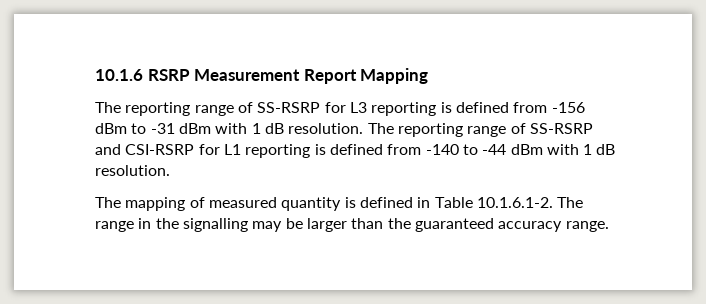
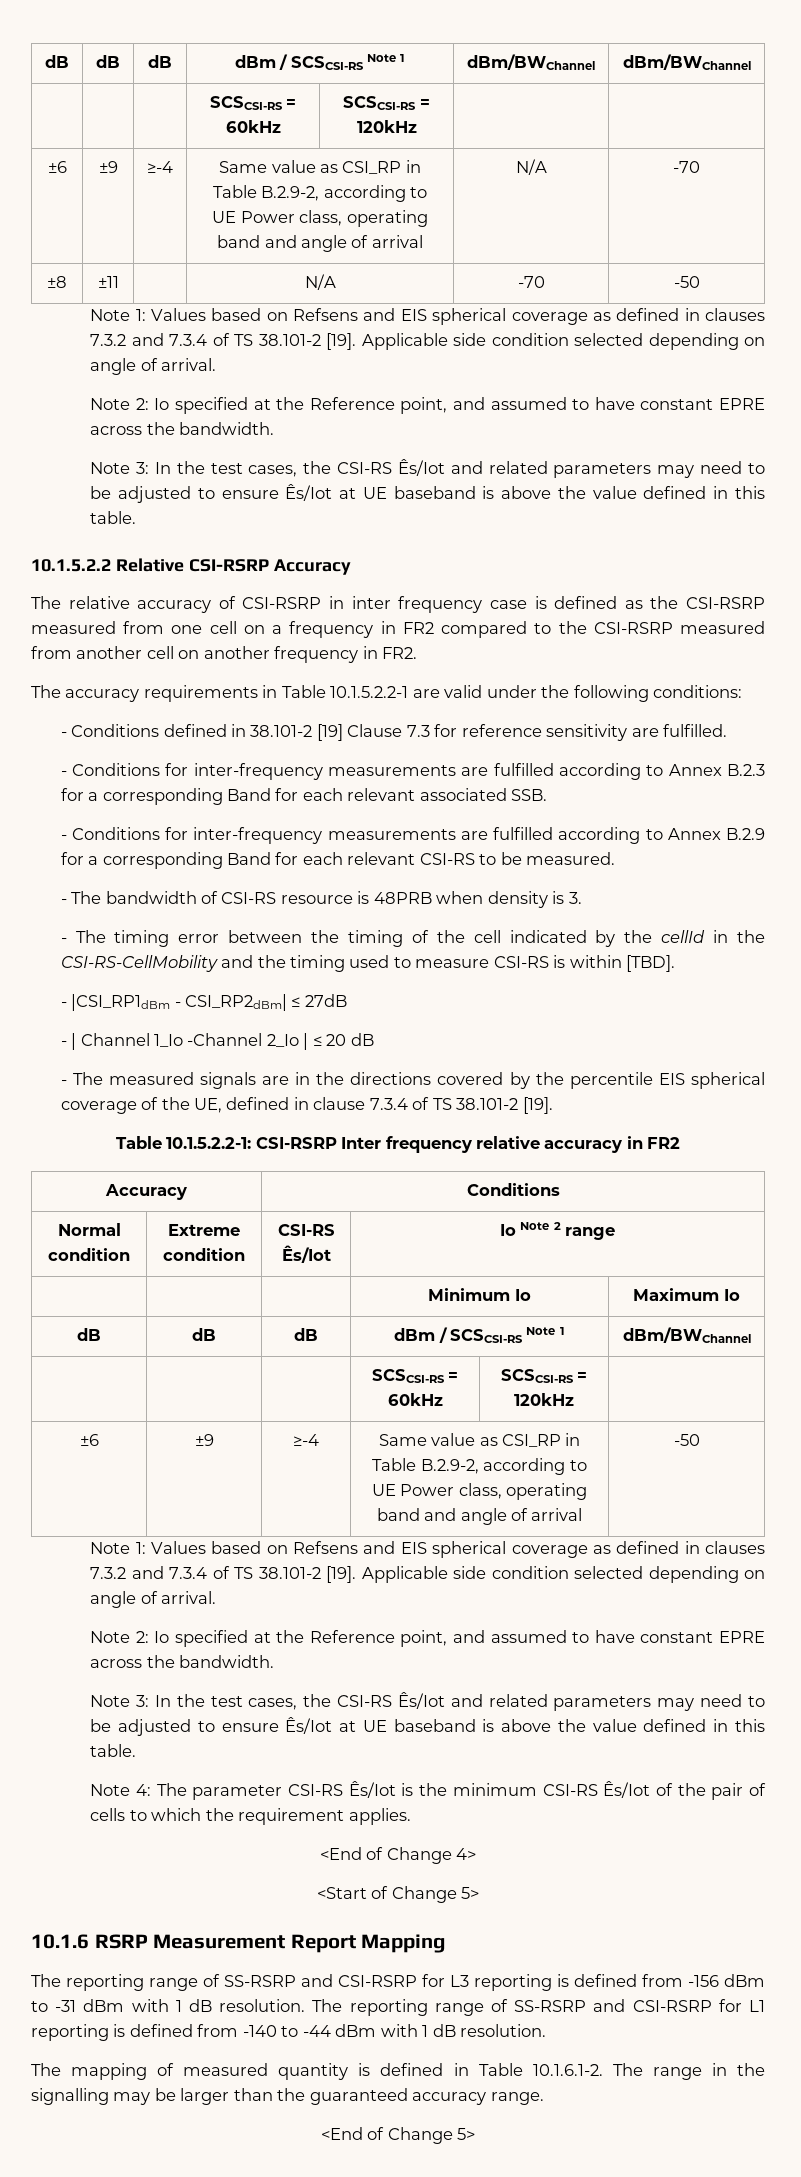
(95, 75) none -> [45,55,69,68] [96,55,120,68] [148,55,172,68] [234,54,406,70] [467,54,595,70] [622,54,751,70] [209,96,297,110] [225,120,281,133] [343,96,430,110] [356,120,417,133] [47,161,67,173] [98,161,118,173] [147,161,173,173] [219,160,421,174] [212,185,428,202] [212,210,428,227] [217,235,423,252] [515,159,547,175] [673,161,700,173] [47,276,67,288] [97,276,119,288] [304,274,336,290] [517,276,545,288] [673,276,700,288] [90,308,765,325] [90,333,765,350] [90,358,217,375] [90,397,766,414] [90,422,275,435] [90,459,765,478] [90,484,765,503] [90,511,137,524] [31,558,351,575] [31,596,766,613] [31,621,766,638] [31,646,418,663] [31,685,743,702] [60,724,728,741] [60,763,766,780] [60,788,548,805] [60,827,765,844] [60,852,616,869] [60,891,582,908] [60,930,765,947] [60,955,676,972] [60,994,347,1011] [60,1033,374,1050] [60,1072,766,1089] [60,1097,553,1114] [115,1136,681,1153] [105,1184,187,1200] [466,1183,560,1196] [57,1223,121,1236] [48,1248,130,1261] [168,1224,240,1236] [163,1248,245,1261] [277,1224,335,1236] [281,1245,331,1263] [499,1222,616,1240] [428,1288,531,1301] [633,1288,740,1301] [77,1328,101,1341] [191,1328,216,1341] [294,1328,318,1341] [394,1327,565,1343] [622,1327,751,1343] [371,1369,459,1383] [387,1393,443,1406] [500,1369,588,1383] [514,1393,574,1406] [79,1434,99,1446] [194,1434,214,1446] [293,1434,319,1446] [378,1433,581,1447] [372,1458,587,1475] [371,1483,588,1500] [376,1508,583,1525] [673,1434,700,1446] [90,1541,765,1558] [90,1566,765,1583] [90,1591,217,1608] [90,1630,766,1647] [90,1655,275,1668] [90,1692,765,1711] [90,1717,765,1736] [90,1744,137,1757] [90,1781,766,1800] [90,1808,411,1825] [319,1847,477,1864] [316,1886,480,1903] dB | dB | dB | dBm / SCSCSI-RS Note 1 | dBm/BWChannel | dBm/BWChannel // | | | SCSCSI-RS = 60kHz | SCSCSI-RS = 120kHz | | // ±6 | ±9 | ≥-4 | Same value as CSI_RP in Table B.2.9-2, according to UE Power class, operating band and angle of arrival | N/A | -70 // ±8 | ±11 | | N/A | -70 | -50 // Note 1: Values based on Refsens and EIS spherical coverage as defined in clauses 7.3.2 and 7.3.4 of TS 38.101-2 [19]. Applicable side condition selected depending on angle of arrival. // Note 2: Io specified at the Reference point, and assumed to have constant EPRE across the bandwidth. // Note 3: In the test cases, the CSI-RS Ês/Iot and related parameters may need to be adjusted to ensure Ês/Iot at UE baseband is above the value defined in this table. // 10.1.5.2.2 Relative CSI-RSRP Accuracy // The relative accuracy of CSI-RSRP in inter frequency case is defined as the CSI-RSRP measured from one cell on a frequency in FR2 compared to the CSI-RSRP measured from another cell on another frequency in FR2. // The accuracy requirements in Table 10.1.5.2.2-1 are valid under the following conditions: // - Conditions defined in 38.101-2 [19] Clause 7.3 for reference sensitivity are fulfilled. // - Conditions for inter-frequency measurements are fulfilled according to Annex B.2.3 for a corresponding Band for each relevant associated SSB. // - Conditions for inter-frequency measurements are fulfilled according to Annex B.2.9 for a corresponding Band for each relevant CSI-RS to be measured. // - The bandwidth of CSI-RS resource is 48PRB when density is 3. // - The timing error between the timing of the cell indicated by the cellId in the CSI-RS-CellMobility and the timing used to measure CSI-RS is within [TBD]. // - |CSI_RP1dBm - CSI_RP2dBm| ≤ 27dB // - | Channel 1_Io -Channel 2_Io | ≤ 20 dB // - The measured signals are in the directions covered by the percentile EIS spherical coverage of the UE, defined in clause 7.3.4 of TS 38.101-2 [19]. // Table 10.1.5.2.2-1: CSI-RSRP Inter frequency relative accuracy in FR2 // Accuracy | Conditions // Normal condition | Extreme condition | CSI-RS Ês/Iot | Io Note 2 range // | | | Minimum Io | Maximum Io // dB | dB | dB | dBm / SCSCSI-RS Note 1 | dBm/BWChannel // | | | SCSCSI-RS = 60kHz | SCSCSI-RS = 120kHz | // ±6 | ±9 | ≥-4 | Same value as CSI_RP in Table B.2.9-2, according to UE Power class, operating band and angle of arrival | -50 // Note 1: Values based on Refsens and EIS spherical coverage as defined in clauses 7.3.2 and 7.3.4 of TS 38.101-2 [19]. Applicable side condition selected depending on angle of arrival. // Note 2: Io specified at the Reference point, and assumed to have constant EPRE across the bandwidth. // Note 3: In the test cases, the CSI-RS Ês/Iot and related parameters may need to be adjusted to ensure Ês/Iot at UE baseband is above the value defined in this table. // Note 4: The parameter CSI-RS Ês/Iot is the minimum CSI-RS Ês/Iot of the pair of cells to which the requirement applies. // <End of Change 4> // <Start of Change 5> //
(321, 107) none -> [301,1974,417,1987] and CSI-RSRP
(609, 226) none -> [320,2127,476,2144] // <End of Change 5>

